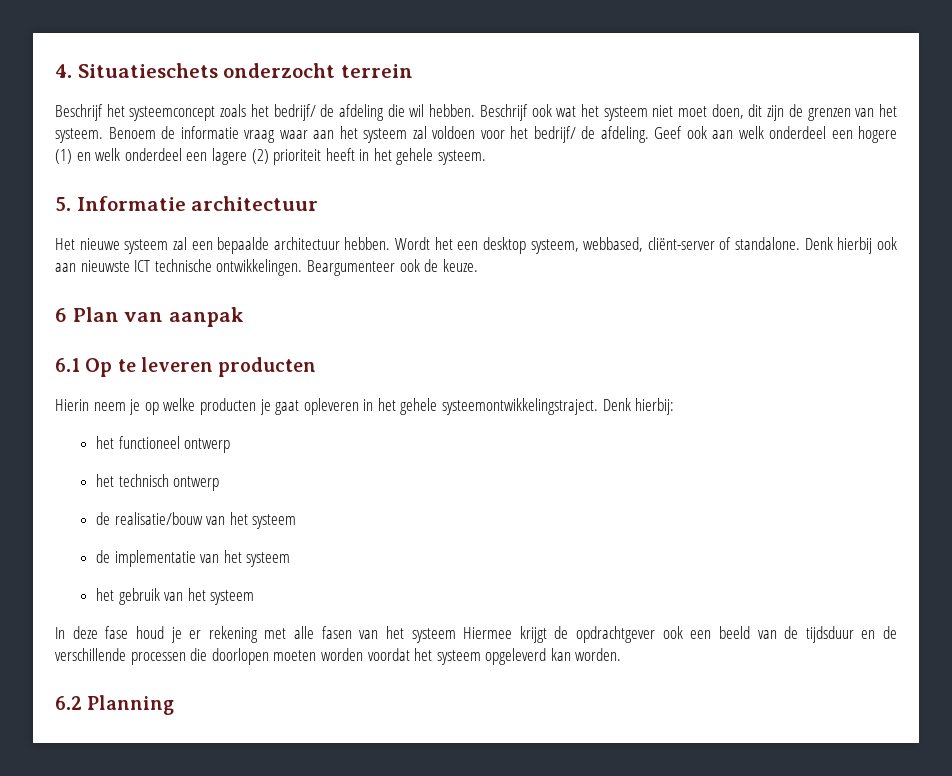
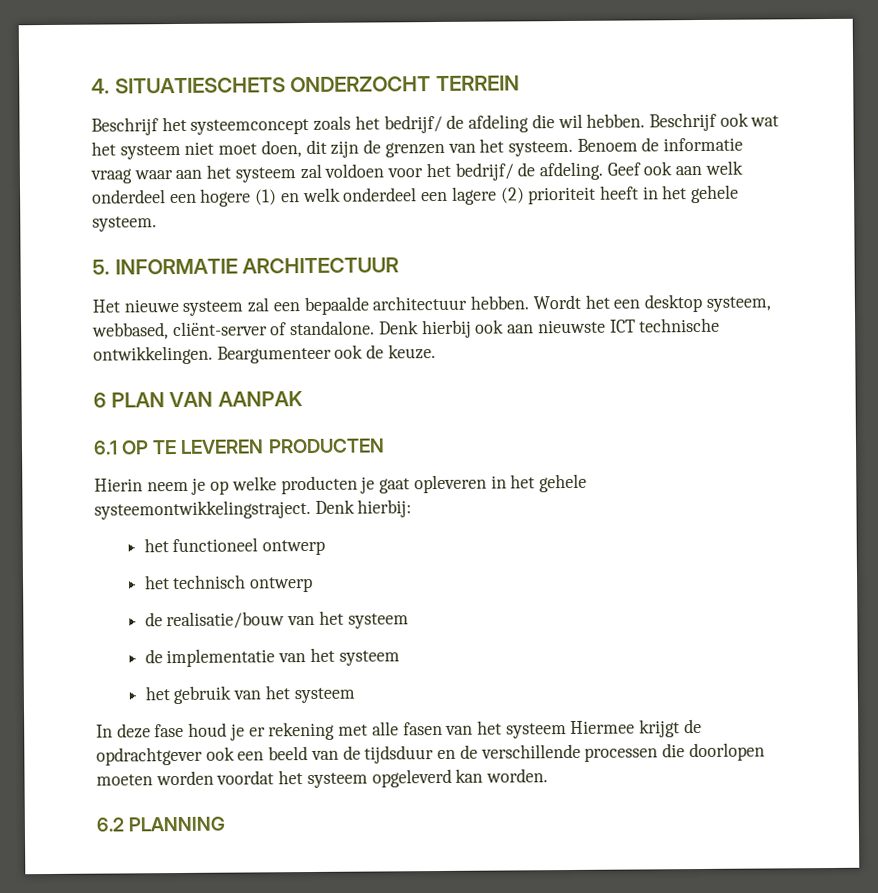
[77,63,413,78] Situatieschets onderzocht terrein -> [114,75,520,94] SITUATIESCHETS ONDERZOCHT TERREIN
[76,196,319,211] Informatie architectuur -> [114,257,400,275] INFORMATIE ARCHITECTUUR
[72,307,244,327] [55,357,317,377] Plan van aanpak // 6.1 Op te leveren producten -> [110,391,303,408] [93,438,385,455] PLAN VAN AANPAK // 6.1 OP TE LEVEREN PRODUCTEN
[87,695,175,715] Planning -> [128,816,226,832] PLANNING

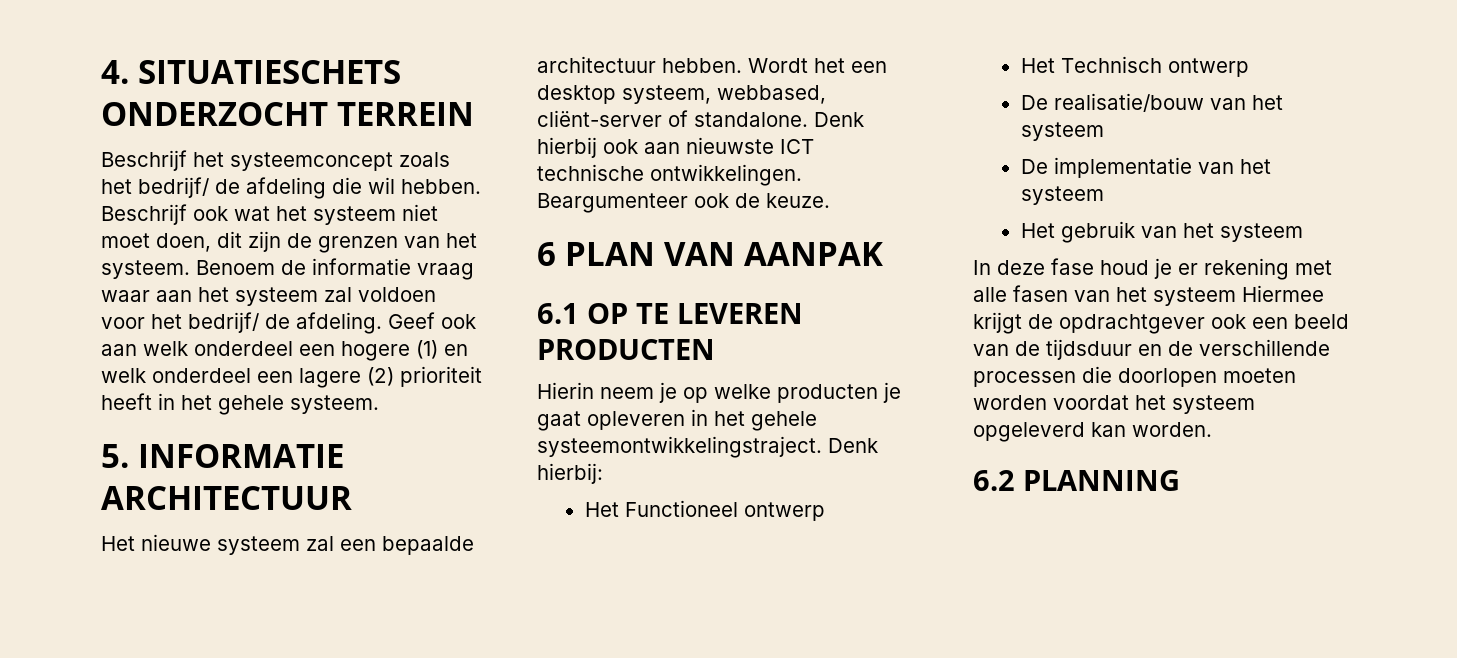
[143,537,326,556] [143,574,314,593] [144,612,163,627] het functioneel ontwerp // het technisch ontwerp // de -> [584,500,825,521] [1020,56,1249,77] [1020,95,1048,110] Het Functioneel ontwerp // Het Technisch ontwerp // De
[144,649,163,664] de -> [1020,159,1048,174] De
[144,686,170,701] het -> [1020,223,1055,238] Het

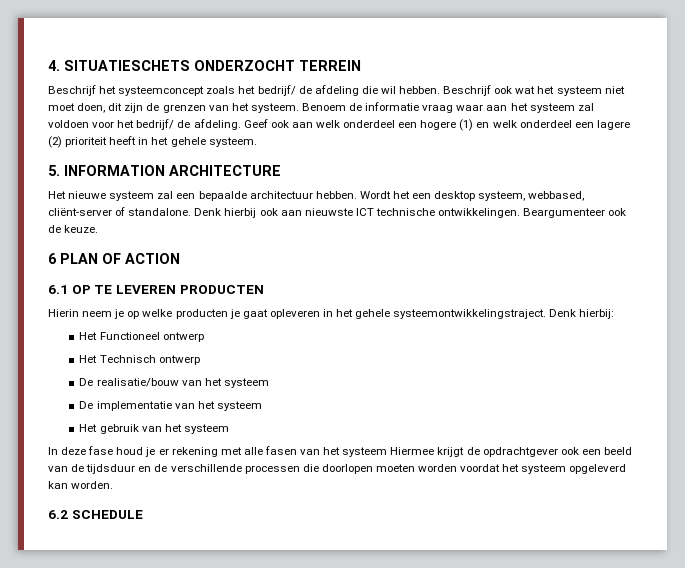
[138,444,344,468] [101,486,352,510] INFORMATIE ARCHITECTUUR -> [64,165,281,176] INFORMATION ARCHITECTURE
[664,242,883,266] VAN AANPAK -> [102,253,180,264] OF ACTION
[1023,470,1180,491] PLANNING -> [71,510,143,519] SCHEDULE

